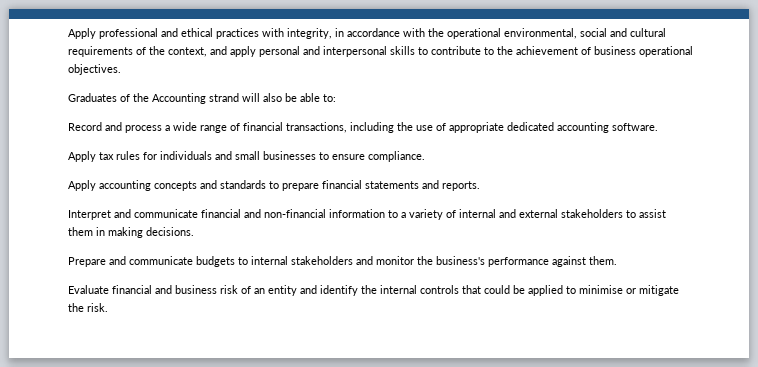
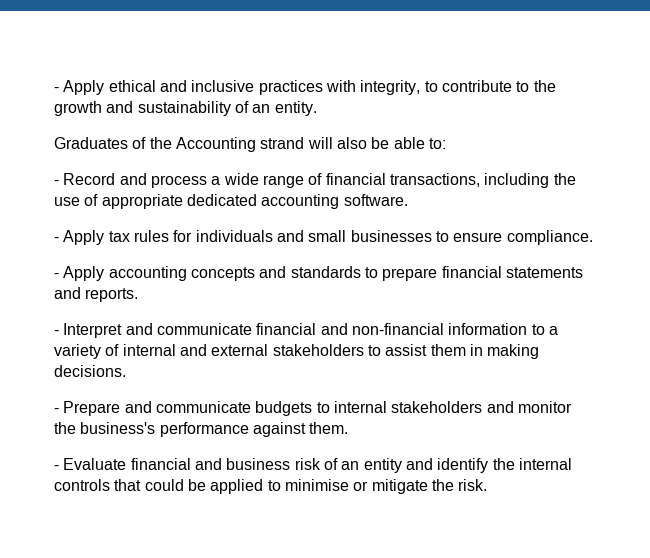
[68,28,666,39] [68,46,693,57] [68,64,121,75] Apply professional and ethical practices with integrity, in accordance with the operational environmental, social and cultural requirements of the context, and apply personal and interpersonal skills to contribute to the achievement of business operational objectives. -> [54,80,556,95] [54,101,317,116] - Apply ethical and inclusive practices with integrity, to contribute to the growth and sustainability of an entity.
(336, 98) none -> [54,180,59,185] -
(658, 127) none -> [54,237,59,242] -
(425, 156) none -> [54,273,59,278] -
(480, 186) none -> [54,330,59,335] -
(194, 231) none -> [54,408,59,413] -
(617, 260) none -> [54,465,59,470] -

